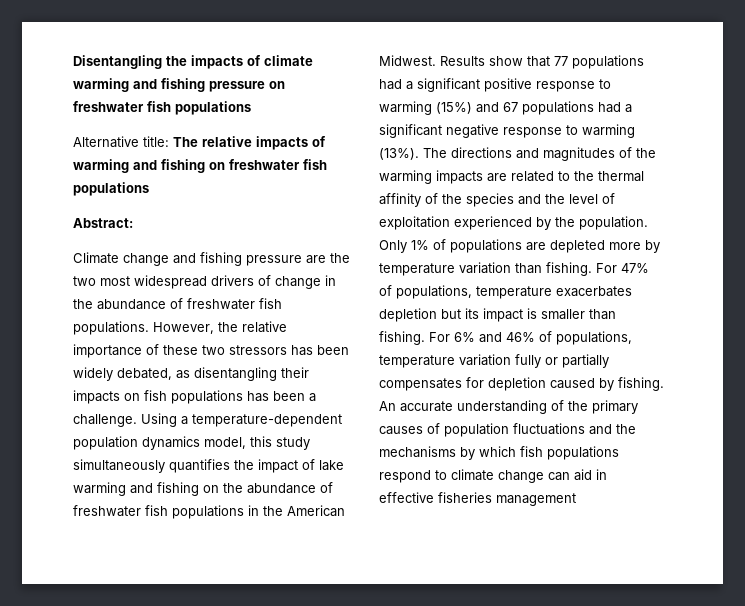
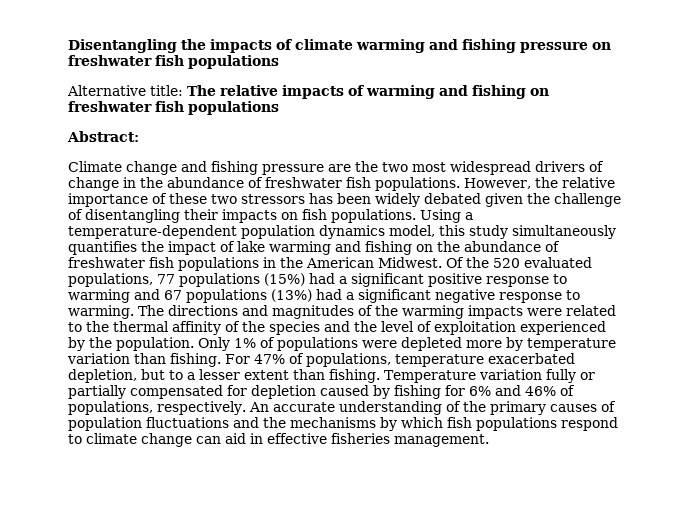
[117,368,190,380] debated, as -> [424,193,621,207] [68,209,83,220] debated given the challenge of
[171,390,316,404] [73,414,137,427] populations has been a challenge. -> [331,209,416,223] populations.
[440,56,550,67] Results show that -> [446,257,592,268] [68,273,153,287] Of the 520 evaluated populations,
(644, 62) none -> [264,273,305,286] (15%)
[436,102,472,114] (15%) -> (130, 296) none
(594, 108) none -> [271,289,312,302] (13%)
[582,124,635,138] [379,148,419,160] warming (13%). -> [68,305,134,319] warming.
[487,173,507,182] are -> [527,308,562,316] were
[526,242,546,251] are -> [362,340,397,348] were
[556,286,632,297] [379,308,616,322] [379,331,450,345] exacerbates depletion but its impact is smaller than fishing. For -> [488,353,575,364] [68,369,595,383] [68,385,465,399] exacerbated depletion, but to a lesser extent than fishing. Temperature variation fully or partially compensated for depletion caused by fishing for
[379,354,609,368] [379,377,664,391] temperature variation fully or partially compensates for depletion caused by fishing. -> [157,401,246,415] respectively.
[496,493,576,506] management -> [394,434,489,447] management.

